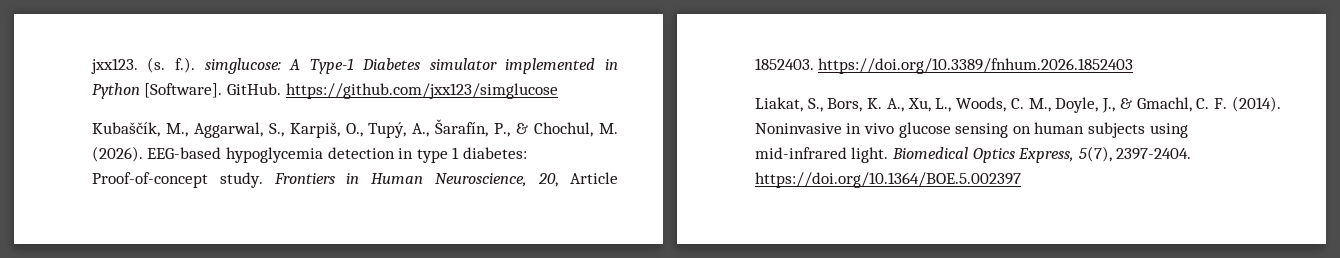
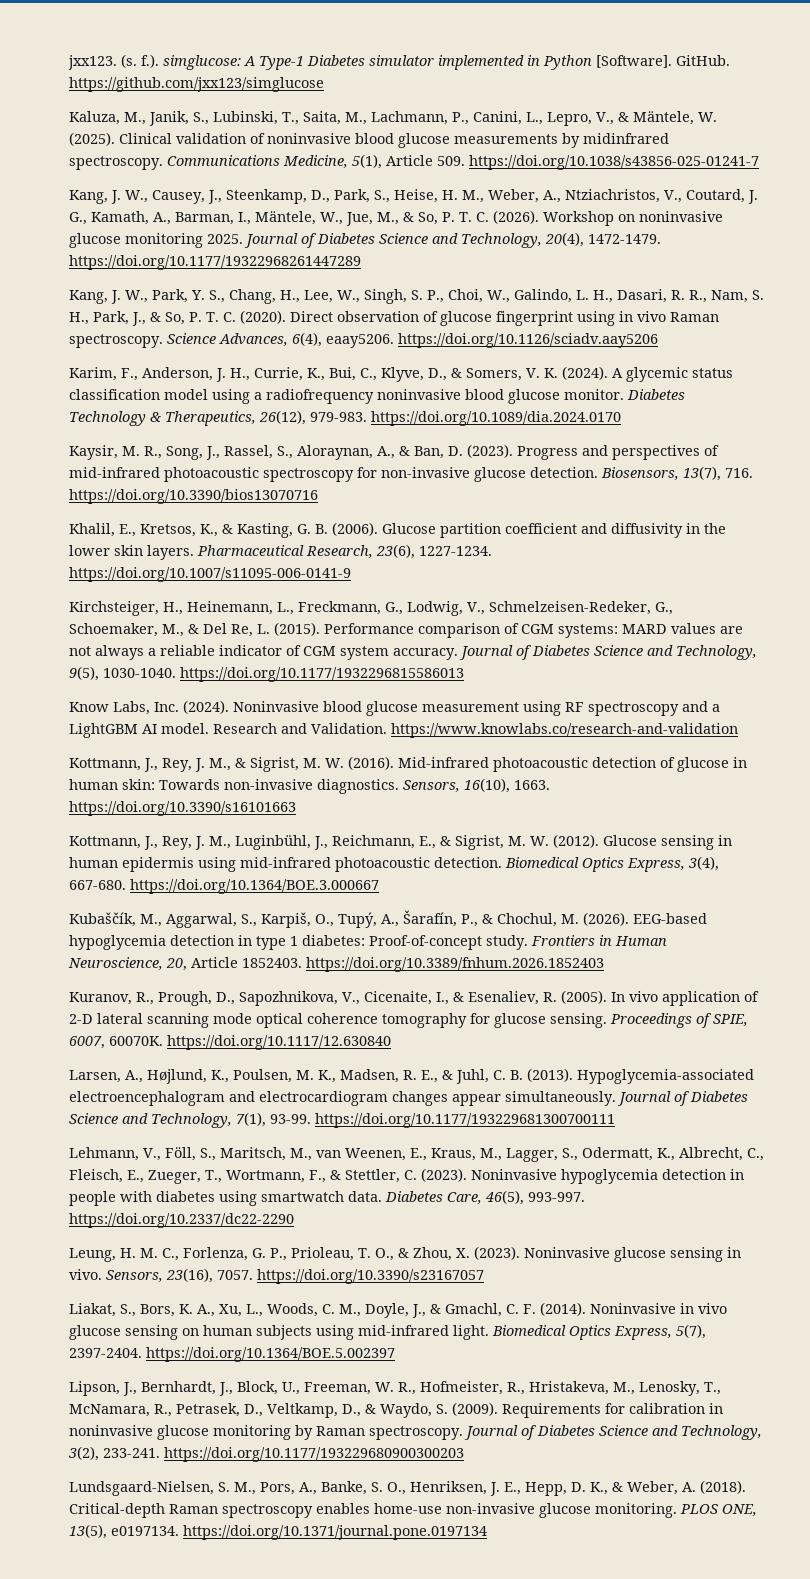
(558, 91) none -> [69,111,718,126] [69,132,670,148] [69,154,760,170] [69,189,759,204] [69,210,724,226] [69,232,662,248] [69,255,362,270] [69,289,765,304] [69,310,720,326] [69,332,659,348] [69,366,734,382] [69,389,686,404] [69,410,622,426] [69,444,720,460] [69,466,754,482] [69,489,319,504] [69,522,727,538] [69,544,493,560] [69,567,352,582] [69,601,674,616] [69,622,744,638] [69,645,758,660] [69,666,465,682] [69,700,721,716] [69,723,739,738] [69,756,748,772] [69,778,551,794] [69,801,297,816] [69,834,733,850] [69,856,720,872] [69,879,380,894] // Kaluza, M., Janik, S., Lubinski, T., Saita, M., Lachmann, P., Canini, L., Lepro, V., & Mäntele, W. (2025). Clinical validation of noninvasive blood glucose measurements by midinfrared spectroscopy. Communications Medicine, 5(1), Article 509. https://doi.org/10.1038/s43856-025-01241-7 // Kang, J. W., Causey, J., Steenkamp, D., Park, S., Heise, H. M., Weber, A., Ntziachristos, V., Coutard, J. G., Kamath, A., Barman, I., Mäntele, W., Jue, M., & So, P. T. C. (2026). Workshop on noninvasive glucose monitoring 2025. Journal of Diabetes Science and Technology, 20(4), 1472-1479. https://doi.org/10.1177/19322968261447289 // Kang, J. W., Park, Y. S., Chang, H., Lee, W., Singh, S. P., Choi, W., Galindo, L. H., Dasari, R. R., Nam, S. H., Park, J., & So, P. T. C. (2020). Direct observation of glucose fingerprint using in vivo Raman spectroscopy. Science Advances, 6(4), eaay5206. https://doi.org/10.1126/sciadv.aay5206 // Karim, F., Anderson, J. H., Currie, K., Bui, C., Klyve, D., & Somers, V. K. (2024). A glycemic status classification model using a radiofrequency noninvasive blood glucose monitor. Diabetes Technology & Therapeutics, 26(12), 979-983. https://doi.org/10.1089/dia.2024.0170 // Kaysir, M. R., Song, J., Rassel, S., Aloraynan, A., & Ban, D. (2023). Progress and perspectives of mid-infrared photoacoustic spectroscopy for non-invasive glucose detection. Biosensors, 13(7), 716. https://doi.org/10.3390/bios13070716 // Khalil, E., Kretsos, K., & Kasting, G. B. (2006). Glucose partition coefficient and diffusivity in the lower skin layers. Pharmaceutical Research, 23(6), 1227-1234. https://doi.org/10.1007/s11095-006-0141-9 // Kirchsteiger, H., Heinemann, L., Freckmann, G., Lodwig, V., Schmelzeisen-Redeker, G., Schoemaker, M., & Del Re, L. (2015). Performance comparison of CGM systems: MARD values are not always a reliable indicator of CGM system accuracy. Journal of Diabetes Science and Technology, 9(5), 1030-1040. https://doi.org/10.1177/1932296815586013 // Know Labs, Inc. (2024). Noninvasive blood glucose measurement using RF spectroscopy and a LightGBM AI model. Research and Validation. https://www.knowlabs.co/research-and-validation // Kottmann, J., Rey, J. M., & Sigrist, M. W. (2016). Mid-infrared photoacoustic detection of glucose in human skin: Towards non-invasive diagnostics. Sensors, 16(10), 1663. https://doi.org/10.3390/s16101663 // Kottmann, J., Rey, J. M., Luginbühl, J., Reichmann, E., & Sigrist, M. W. (2012). Glucose sensing in human epidermis using mid-infrared photoacoustic detection. Biomedical Optics Express, 3(4), 667-680. https://doi.org/10.1364/BOE.3.000667
(1134, 66) none -> [69,990,760,1006] [69,1013,749,1028] [69,1035,392,1050] [69,1068,755,1084] [69,1091,749,1106] [69,1112,616,1128] [69,1147,765,1162] [69,1168,745,1184] [69,1190,586,1206] [69,1213,295,1228] [69,1246,742,1262] [69,1268,485,1284] // Kuranov, R., Prough, D., Sapozhnikova, V., Cicenaite, I., & Esenaliev, R. (2005). In vivo application of 2-D lateral scanning mode optical coherence tomography for glucose sensing. Proceedings of SPIE, 6007, 60070K. https://doi.org/10.1117/12.630840 // Larsen, A., Højlund, K., Poulsen, M. K., Madsen, R. E., & Juhl, C. B. (2013). Hypoglycemia-associated electroencephalogram and electrocardiogram changes appear simultaneously. Journal of Diabetes Science and Technology, 7(1), 93-99. https://doi.org/10.1177/193229681300700111 // Lehmann, V., Föll, S., Maritsch, M., van Weenen, E., Kraus, M., Lagger, S., Odermatt, K., Albrecht, C., Fleisch, E., Zueger, T., Wortmann, F., & Stettler, C. (2023). Noninvasive hypoglycemia detection in people with diabetes using smartwatch data. Diabetes Care, 46(5), 993-997. https://doi.org/10.2337/dc22-2290 // Leung, H. M. C., Forlenza, G. P., Prioleau, T. O., & Zhou, X. (2023). Noninvasive glucose sensing in vivo. Sensors, 23(16), 7057. https://doi.org/10.3390/s23167057
(1021, 180) none -> [69,1381,722,1396] [69,1402,724,1418] [69,1425,763,1440] [68,1446,465,1462] [69,1480,747,1496] [69,1503,758,1518] [69,1524,488,1540] // Lipson, J., Bernhardt, J., Block, U., Freeman, W. R., Hofmeister, R., Hristakeva, M., Lenosky, T., McNamara, R., Petrasek, D., Veltkamp, D., & Waydo, S. (2009). Requirements for calibration in noninvasive glucose monitoring by Raman spectroscopy. Journal of Diabetes Science and Technology, 3(2), 233-241. https://doi.org/10.1177/193229680900300203 // Lundsgaard-Nielsen, S. M., Pors, A., Banke, S. O., Henriksen, J. E., Hepp, D. K., & Weber, A. (2018). Critical-depth Raman spectroscopy enables home-use non-invasive glucose monitoring. PLOS ONE, 13(5), e0197134. https://doi.org/10.1371/journal.pone.0197134

